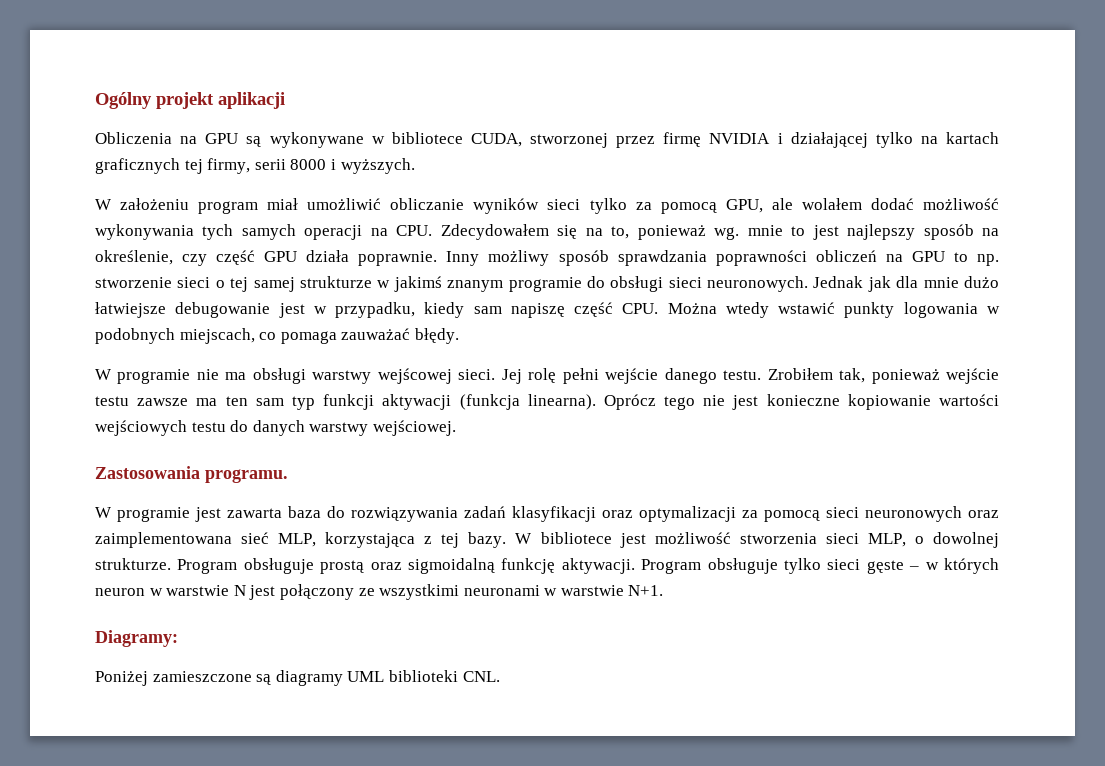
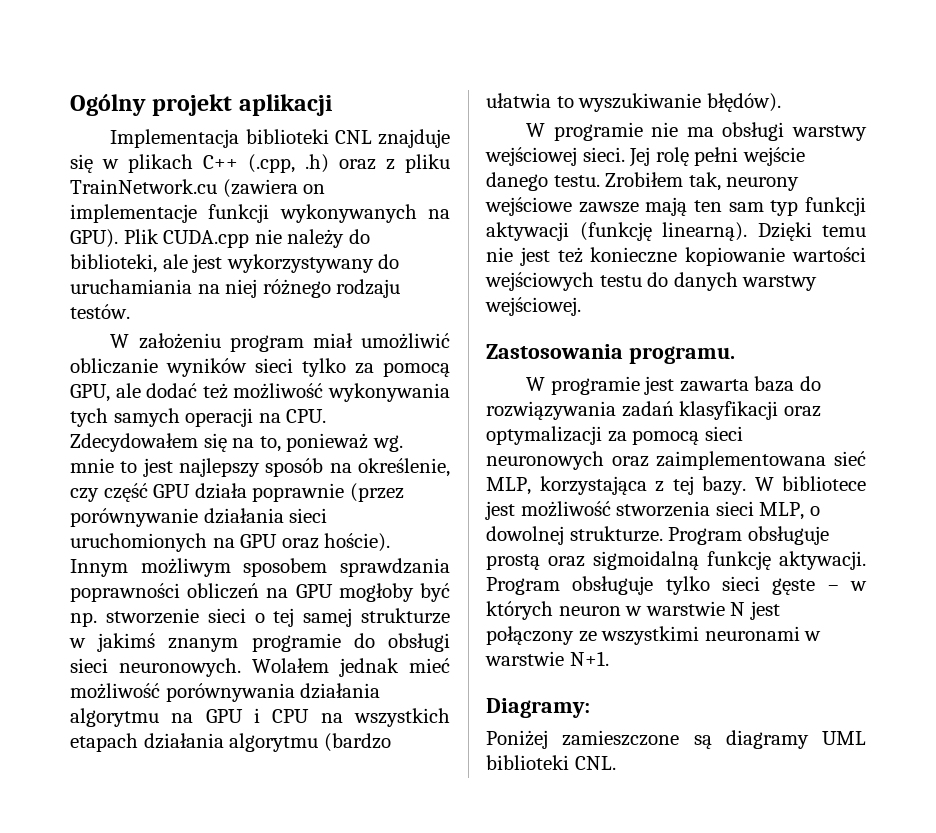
[95,132,999,148] [95,158,415,174] Obliczenia na GPU są wykonywane w bibliotece CUDA, stworzonej przez firmę NVIDIA i działającej tylko na kartach graficznych tej firmy, serii 8000 i wyższych. -> [110,129,450,148] [70,154,450,173] [70,179,326,198] [70,204,450,223] [70,229,370,248] [70,254,400,273] [70,279,401,298] [70,304,130,319] Implementacja biblioteki CNL znajduje się w plikach C++ (.cpp, .h) oraz z pliku TrainNetwork.cu (zawiera on implementacje funkcji wykonywanych na GPU). Plik CUDA.cpp nie należy do biblioteki, ale jest wykorzystywany do uruchamiania na niej różnego rodzaju testów.
[801,198,914,210] wolałem dodać -> [146,383,228,399] dodać też
[358,250,609,266] poprawnie. Inny możliwy sposób -> [252,483,404,502] [70,508,328,527] [70,533,391,552] [70,558,328,577] poprawnie (przez porównywanie działania sieci uruchomionych na GPU oraz hoście). Innym możliwym sposobem
[953,252,968,262] to -> [338,583,450,602] mogłoby być
[813,276,1000,292] [95,302,1000,318] [95,328,459,344] Jednak jak dla mnie dużo łatwiejsze debugowanie jest w przypadku, kiedy sam napiszę część CPU. Można wtedy wstawić punkty logowania w podobnych miejscach, co pomaga zauważać błędy. -> [252,658,450,677] [70,683,381,702] [70,708,451,727] [70,733,391,752] [486,93,781,112] Wolałem jednak mieć możliwość porównywania działania algorytmu na GPU i CPU na wszystkich etapach działania algorytmu (bardzo ułatwia to wyszukiwanie błędów).
[377,368,452,384] wejścowej -> [485,147,577,166] wejściowej
[871,368,999,384] [95,396,218,406] ponieważ wejście testu zawsze ma -> [726,177,800,191] [485,197,688,216] neurony wejściowe zawsze mają
[459,394,696,410] (funkcja linearna). Oprócz tego -> [579,222,866,241] (funkcję linearną). Dzięki temu
(759, 402) none -> [557,247,583,263] też

